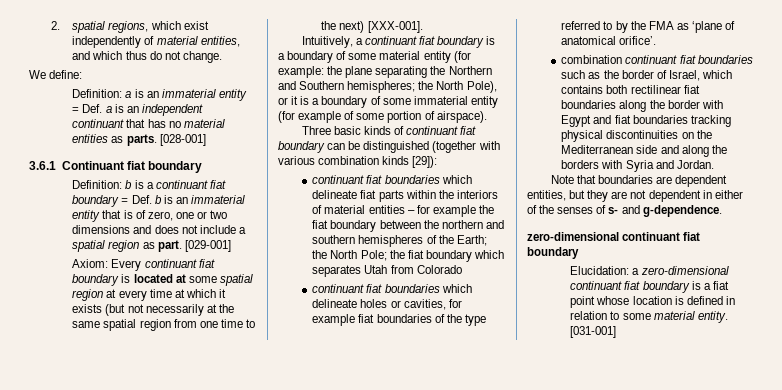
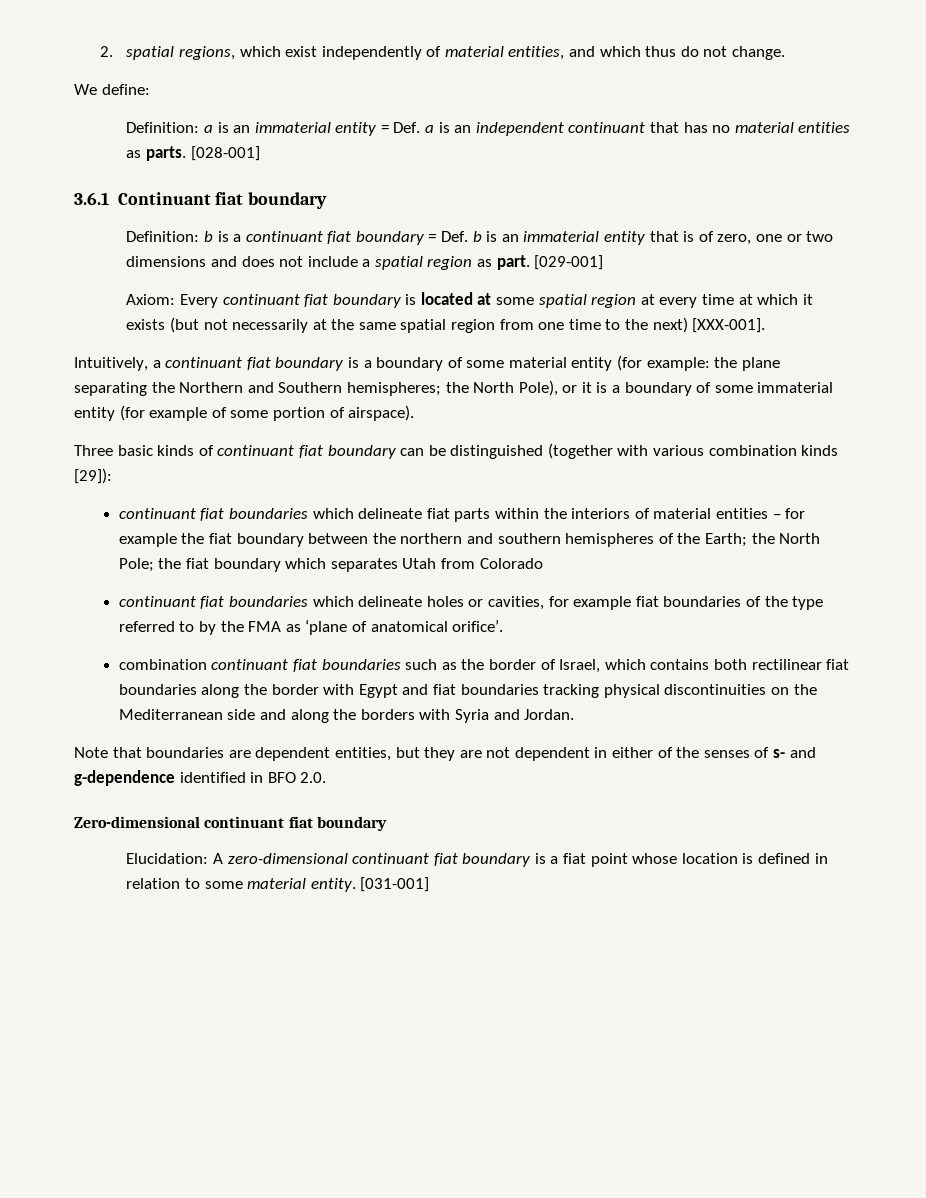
[642,205,722,217] [527,232,619,241] g-dependence. // zero-dimensional -> [74,770,327,786] [74,816,200,828] g-dependence identified in BFO 2.0. // Zero-dimensional
[632,268,640,275] a -> [212,853,223,864] A

